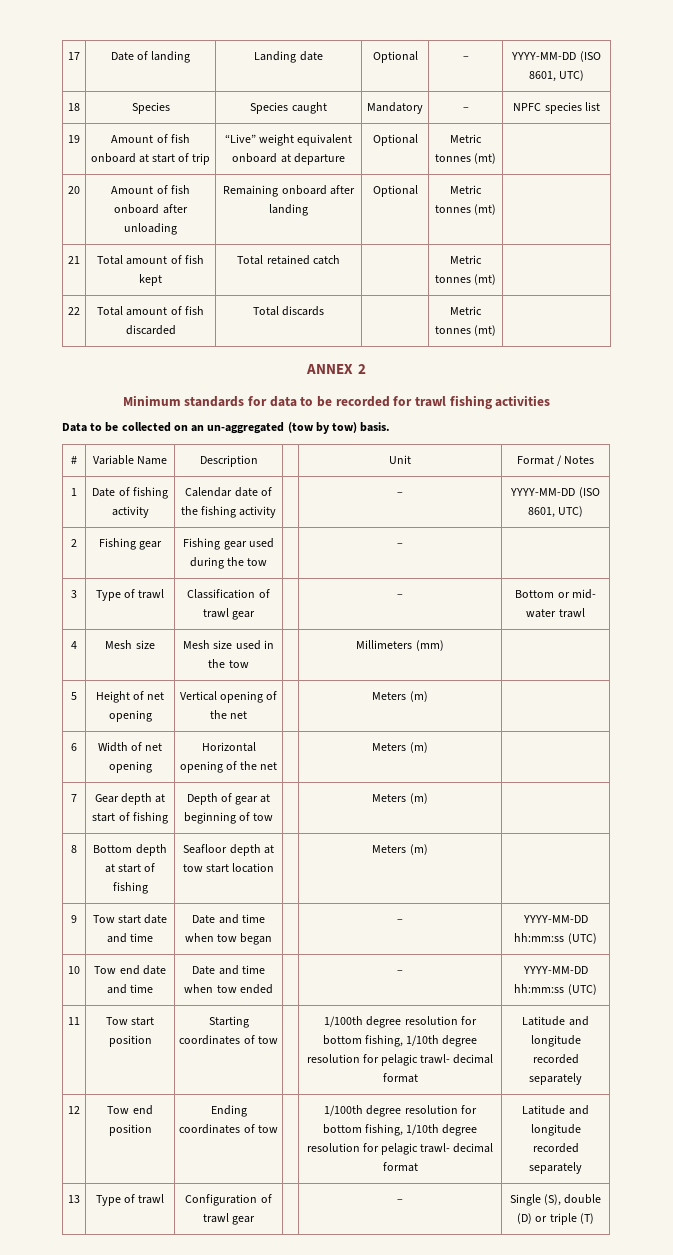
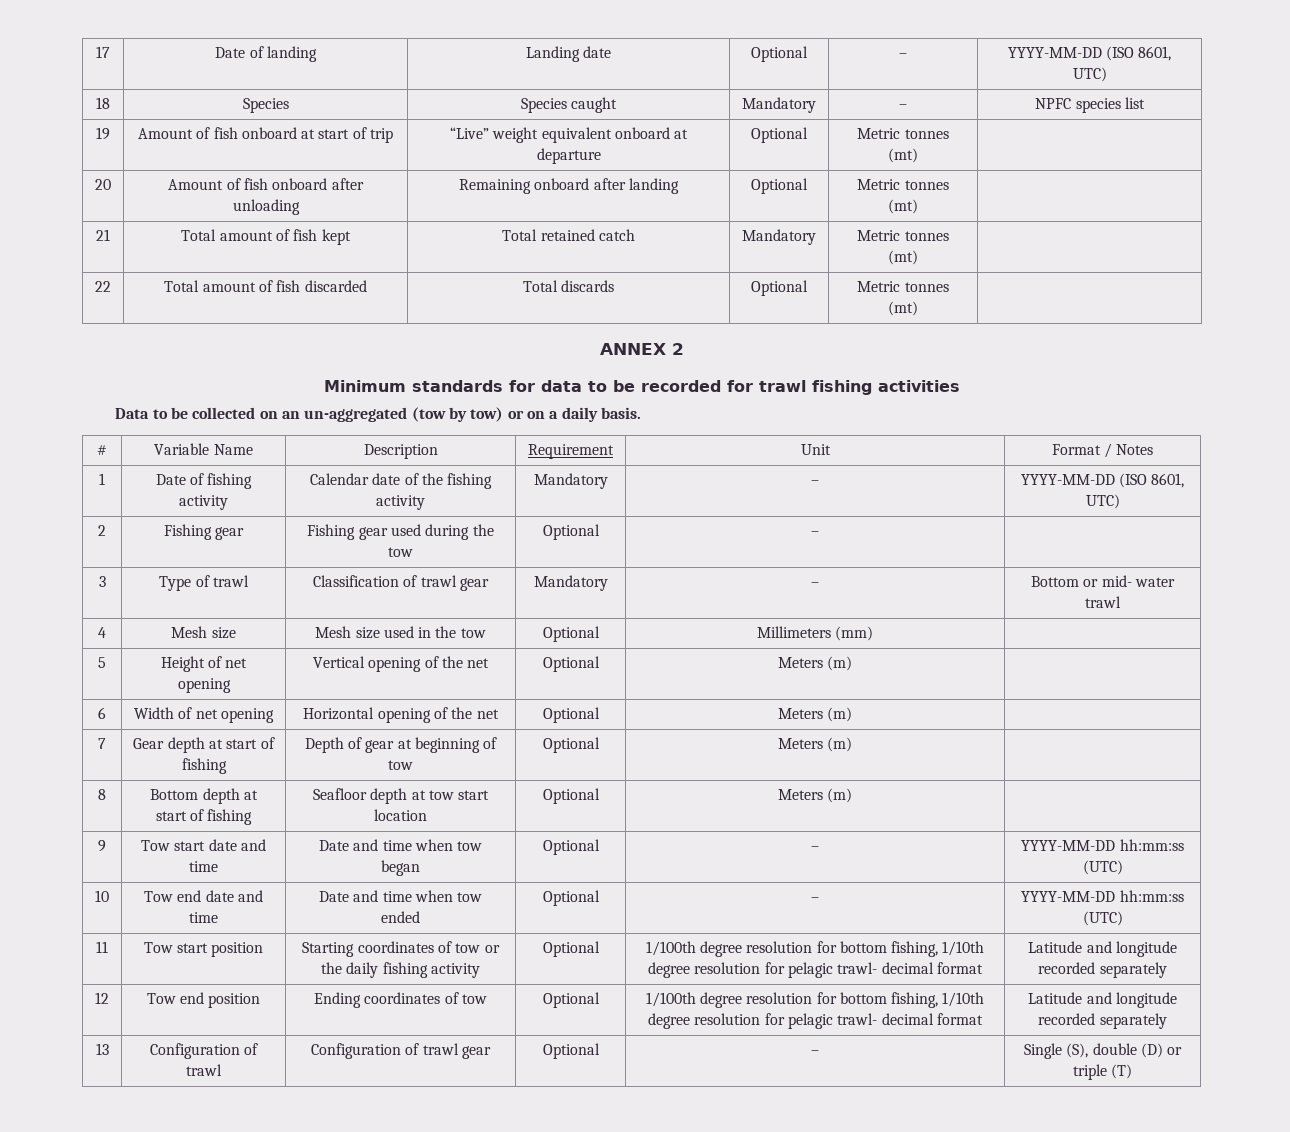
(340, 260) none -> [742,229,816,245] Mandatory
(325, 311) none -> [751,280,808,296] Optional
(358, 427) none -> [507,407,598,422] or on a daily
(258, 461) none -> [528,444,614,459] Requirement
(277, 512) none -> [533,473,608,489] Mandatory
(268, 562) none -> [542,524,600,540] Optional
(256, 615) none -> [533,575,608,591] Mandatory
(249, 664) none -> [542,626,600,642] Optional
(248, 715) none -> [542,656,600,672] Optional
(278, 766) none -> [542,707,600,723] Optional
(274, 817) none -> [542,737,600,753] Optional
(275, 868) none -> [542,788,600,804] Optional
(273, 939) none -> [542,839,600,855] Optional
(273, 989) none -> [542,890,600,906] Optional
(278, 1040) | -> [484,945,500,953] [321,962,480,978] [542,941,600,957] or the daily fishing activity | Optional
(278, 1129) none -> [542,992,600,1008] Optional
[95,1195,121,1206] Type -> [149,1043,240,1059] Configuration
(256, 1220) none -> [542,1043,600,1059] Optional

